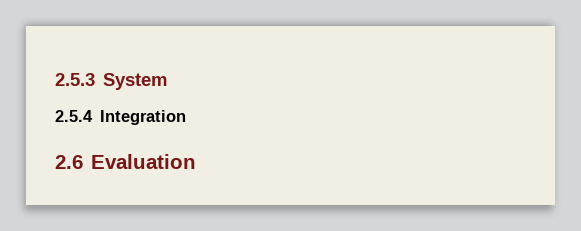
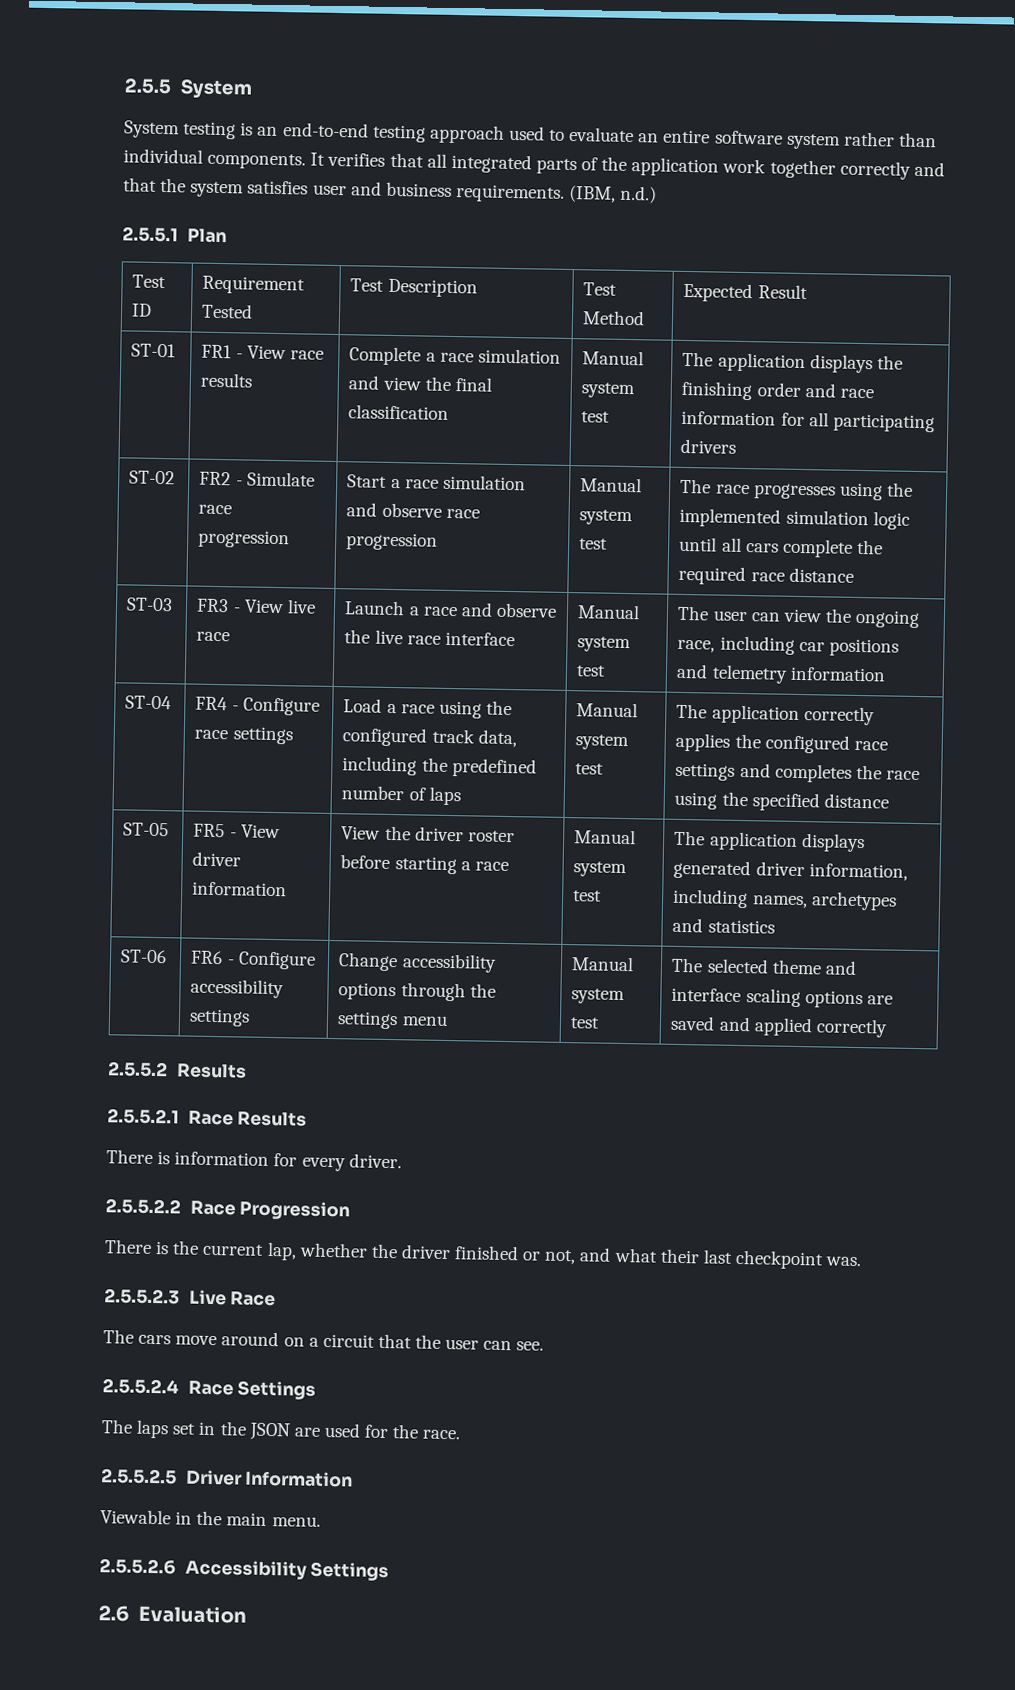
[55,73,95,86] 2.5.3 -> [124,78,172,95] 2.5.5
[55,110,187,125] 2.5.4 Integration -> [124,120,937,150] [123,148,945,180] [123,177,658,204] [122,226,227,244] [132,274,167,289] [131,303,153,317] [202,275,306,295] [201,303,254,319] [350,278,478,298] [583,282,618,296] [582,310,646,326] [683,282,808,303] [131,343,177,358] [201,344,324,360] [200,372,254,388] [349,346,561,366] [348,375,492,392] [348,404,450,420] [582,350,645,366] [581,382,636,399] [581,411,611,423] [682,351,903,374] [681,380,874,401] [681,410,935,433] [680,438,737,454] [129,470,176,485] [199,471,315,487] [198,504,233,515] [198,529,291,549] [347,474,526,491] [346,502,480,519] [346,532,439,551] [580,477,643,493] [579,509,634,526] [579,538,609,550] [680,478,913,501] [679,507,910,530] [679,536,883,558] [678,565,854,586] [126,597,174,612] [196,598,316,614] [196,631,231,642] [344,600,557,618] [344,629,515,647] [577,604,641,620] [577,636,632,653] [576,665,607,677] [677,605,921,629] [677,635,899,657] [676,663,886,684] [125,695,173,710] [195,696,320,716] [194,726,293,745] [343,698,512,719] [342,727,517,748] [342,756,537,778] [341,785,461,806] [576,702,639,718] [575,734,630,751] [575,763,605,775] [676,703,875,726] [675,732,888,754] [675,762,920,783] [674,791,889,812] [123,822,170,837] [193,823,280,839] [192,851,242,867] [192,881,288,897] [341,825,515,843] [340,854,509,875] [574,829,637,845] [573,861,628,878] [573,890,603,902] [674,830,865,853] [673,859,908,881] [672,888,897,911] [672,917,775,934] [120,949,168,964] [190,950,316,970] [190,978,285,999] [189,1008,251,1027] [338,952,497,973] [338,982,496,1002] [337,1011,448,1030] [571,956,635,972] [571,988,626,1005] [570,1017,601,1029] [671,957,857,975] [671,987,893,1009] [670,1015,888,1038] [107,1061,247,1079] [107,1108,308,1127] [106,1149,402,1172] [105,1198,351,1221] [104,1239,863,1270] [104,1288,277,1307] [103,1329,545,1351] [102,1378,317,1400] [101,1419,461,1441] [101,1468,354,1488] [100,1509,321,1527] [99,1558,390,1582] System testing is an end-to-end testing approach used to evaluate an entire software system rather than individual components. It verifies that all integrated parts of the application work together correctly and that the system satisfies user and business requirements. (IBM, n.d.) // 2.5.5.1 Plan // Test ID | Requirement Tested | Test Description | Test Method | Expected Result // ST-01 | FR1 - View race results | Complete a race simulation and view the final classification | Manual system test | The application displays the finishing order and race information for all participating drivers // ST-02 | FR2 - Simulate race progression | Start a race simulation and observe race progression | Manual system test | The race progresses using the implemented simulation logic until all cars complete the required race distance // ST-03 | FR3 - View live race | Launch a race and observe the live race interface | Manual system test | The user can view the ongoing race, including car positions and telemetry information // ST-04 | FR4 - Configure race settings | Load a race using the configured track data, including the predefined number of laps | Manual system test | The application correctly applies the configured race settings and completes the race using the specified distance // ST-05 | FR5 - View driver information | View the driver roster before starting a race | Manual system test | The application displays generated driver information, including names, archetypes and statistics // ST-06 | FR6 - Configure accessibility settings | Change accessibility options through the settings menu | Manual system test | The selected theme and interface scaling options are saved and applied correctly // 2.5.5.2 Results // 2.5.5.2.1 Race Results // There is information for every driver. // 2.5.5.2.2 Race Progression // There is the current lap, whether the driver finished or not, and what their last checkpoint was. // 2.5.5.2.3 Live Race // The cars move around on a circuit that the user can see. // 2.5.5.2.4 Race Settings // The laps set in the JSON are used for the race. // 2.5.5.2.5 Driver Information // Viewable in the main menu. // 2.5.5.2.6 Accessibility Settings

